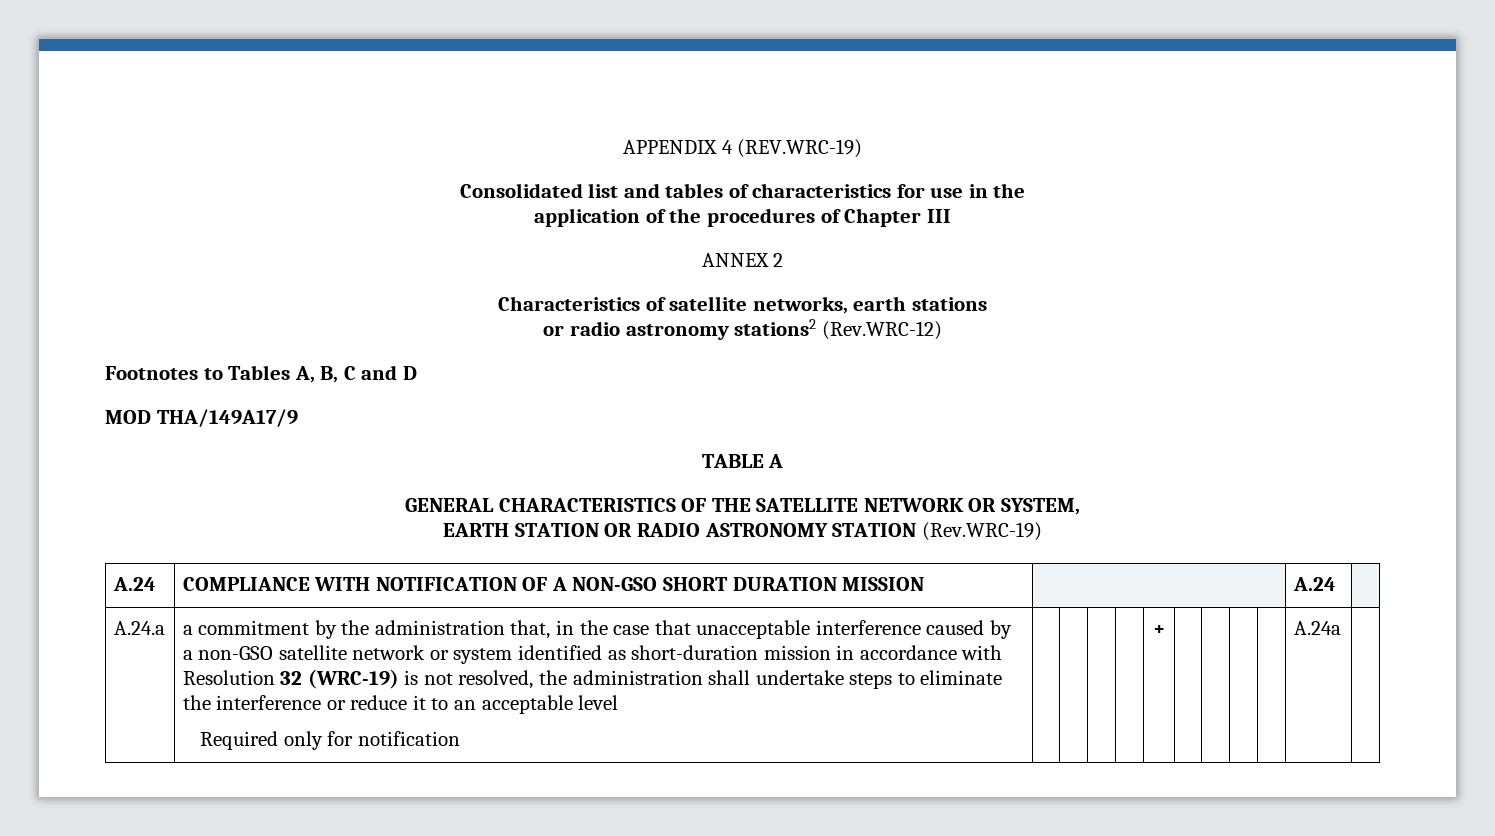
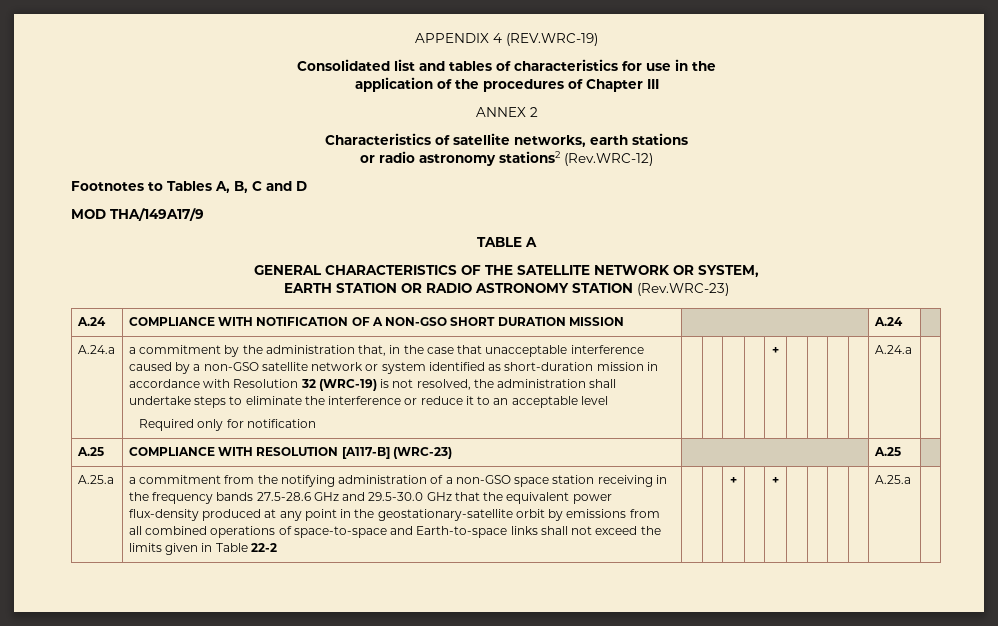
[921,522,1042,541] (Rev.WRC-19) -> [637,283,729,296] (Rev.WRC-23)
[1293,621,1341,635] A.24a -> [874,345,912,354] [76,447,104,456] [128,447,452,459] [873,447,901,456] [77,475,114,484] [128,475,667,487] [128,492,612,504] [128,509,660,521] [128,526,661,538] [128,543,277,555] [730,477,737,484] [772,477,779,484] [874,475,911,484] A.24.a | // A.25 | COMPLIANCE WITH RESOLUTION [A117-B] (WRC-23) | | A.25 | // A.25.a | a commitment from the notifying administration of a non-GSO space station receiving in the frequency bands 27.5-28.6 GHz and 29.5-30.0 GHz that the equivalent power flux-density produced at any point in the geostationary-satellite orbit by emissions from all combined operations of space-to-space and Earth-to-space links shall not exceed the limits given in Table 22-2 | | | + | | + | | | | | A.25.a

